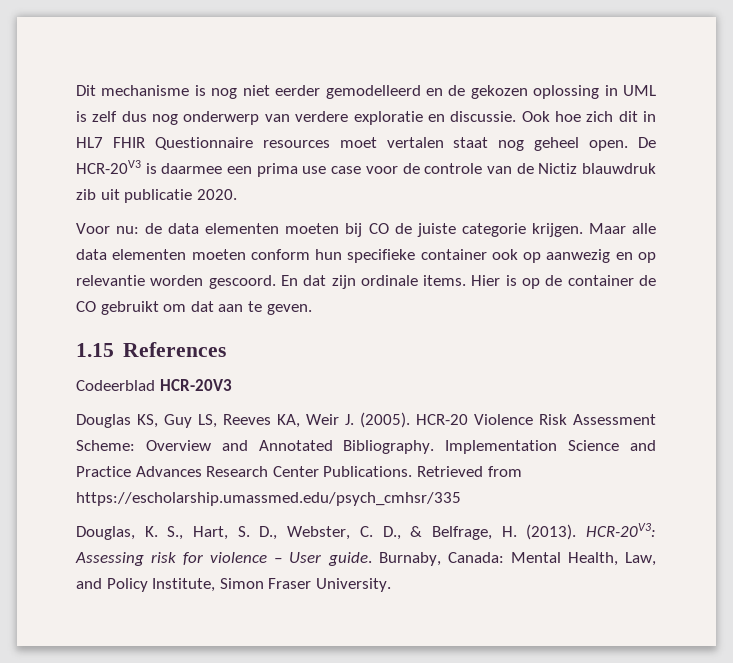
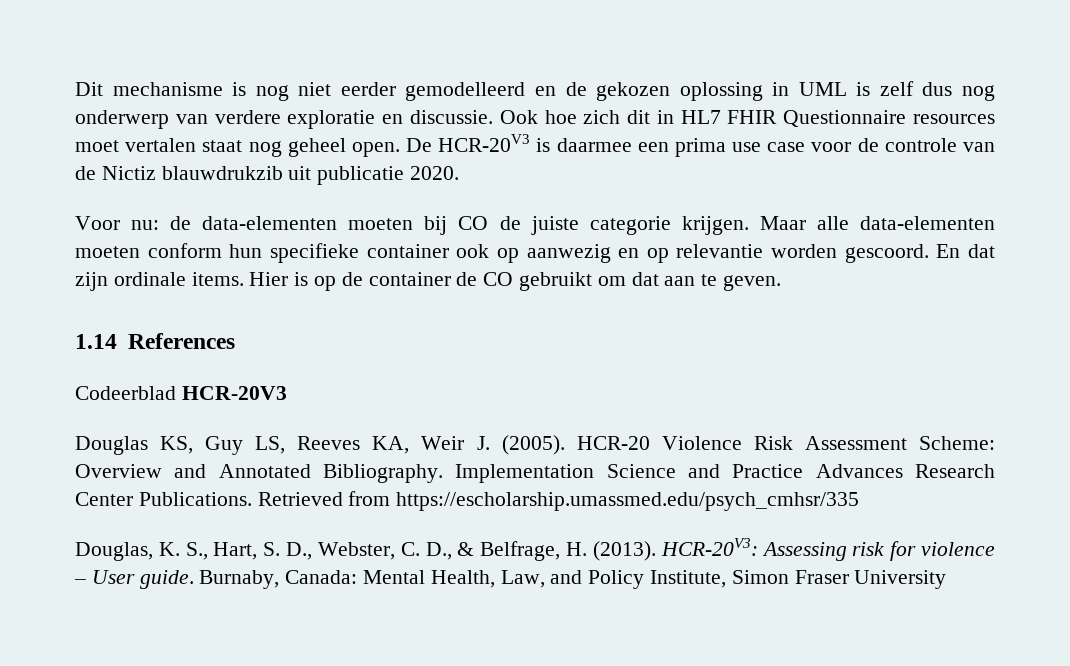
[581,163,656,174] [76,189,96,200] blauwdruk zib -> [161,166,283,180] blauwdrukzib
[168,223,280,234] data elementen -> [202,216,338,230] data-elementen
[76,249,187,260] data elementen -> [860,216,996,230] data-elementen
[76,343,114,357] 1.15 -> [75,334,117,349] 1.14
[315,578,391,592] University. -> [854,570,947,589] University

